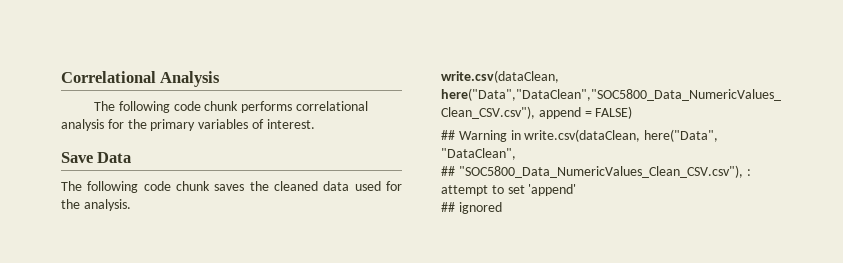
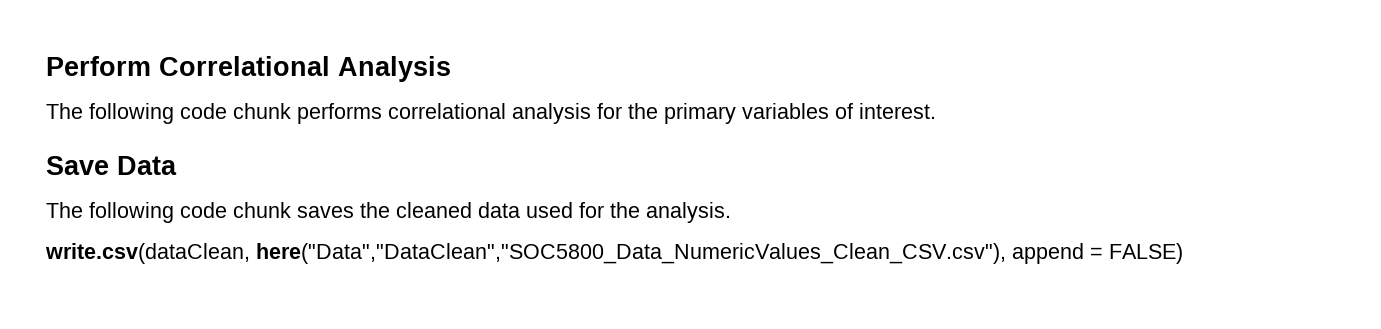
(61, 77) none -> [46,56,151,76] Perform
[441,129,719,142] [441,148,516,160] [441,165,751,178] [441,184,577,196] [441,202,502,214] // ## Warning in write.csv(dataClean, here("Data", "DataClean", // ## "SOC5800_Data_NumericValues_Clean_CSV.csv"), : attempt to set 'append' // ## ignored -> (1183, 253) none

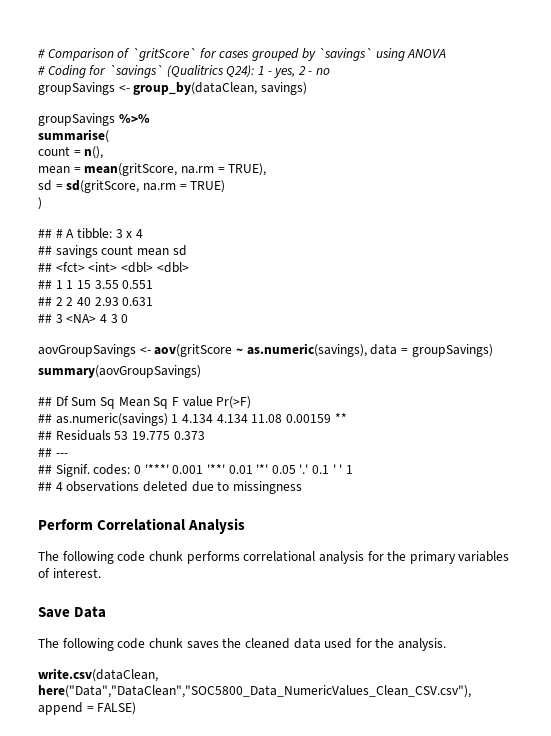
(46, 66) none -> [38,48,447,61] [38,65,331,78] [38,82,307,95] [38,113,150,126] [38,129,109,143] [38,146,104,159] [38,163,267,176] [38,180,226,193] [38,197,42,210] [38,228,143,239] [38,245,187,258] [38,262,189,273] [38,280,154,289] [38,297,154,306] [38,314,129,323] [38,343,493,357] [38,365,201,378] [38,396,252,409] [38,413,347,426] [38,430,205,441] [38,448,68,457] [38,464,354,477] [38,481,302,494] # Comparison of `gritScore` for cases grouped by `savings` using ANOVA // # Coding for `savings` (Qualitrics Q24): 1 - yes, 2 - no // groupSavings <- group_by(dataClean, savings) // groupSavings %>% // summarise( // count = n(), // mean = mean(gritScore, na.rm = TRUE), // sd = sd(gritScore, na.rm = TRUE) // ) // ## # A tibble: 3 x 4 // ## savings count mean sd // ## <fct> <int> <dbl> <dbl> // ## 1 1 15 3.55 0.551 // ## 2 2 40 2.93 0.631 // ## 3 <NA> 4 3 0 // aovGroupSavings <- aov(gritScore ~ as.numeric(savings), data = groupSavings) // summary(aovGroupSavings) // ## Df Sum Sq Mean Sq F value Pr(>F) // ## as.numeric(savings) 1 4.134 4.134 11.08 0.00159 ** // ## Residuals 53 19.775 0.373 // ## --- // ## Signif. codes: 0 '***' 0.001 '**' 0.01 '*' 0.05 '.' 0.1 ' ' 1 // ## 4 observations deleted due to missingness //

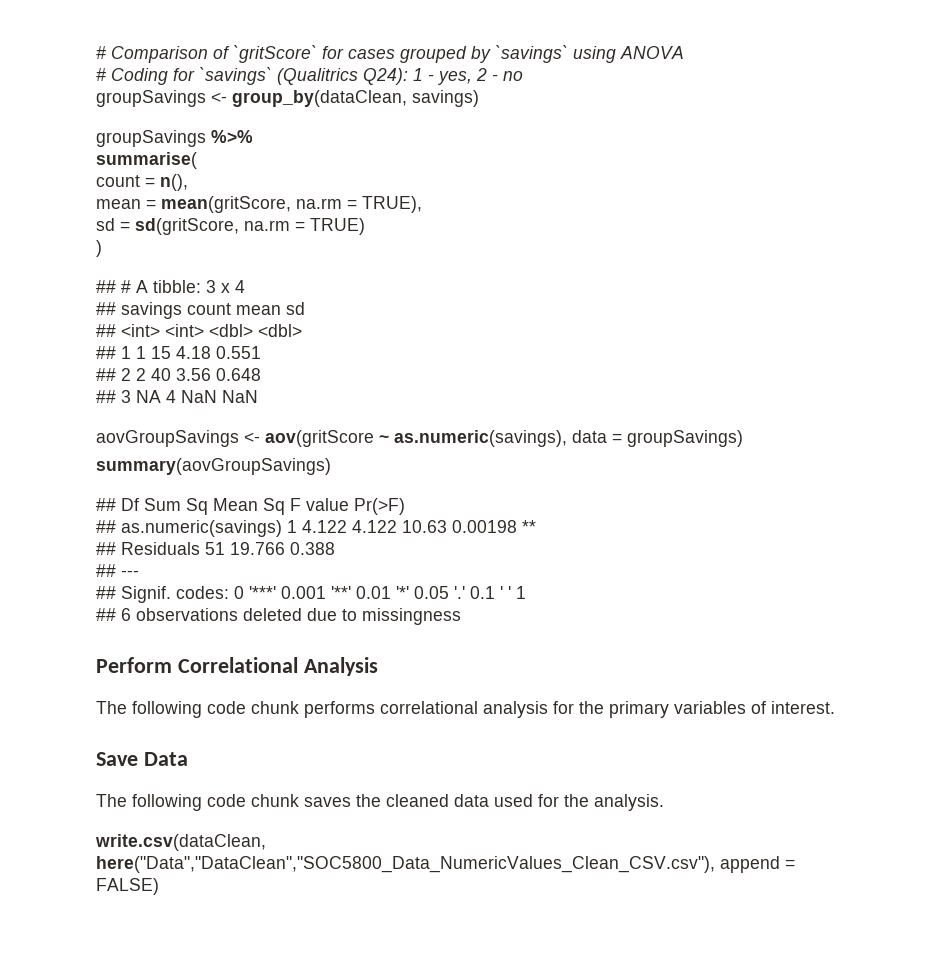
[55,262,85,272] <fct> -> [121,324,160,337] <int>
[94,280,119,289] 3.55 -> [176,346,211,359] 4.18
[94,297,154,306] 2.93 0.631 -> [176,368,261,381] 3.56 0.648
[66,314,129,323] <NA> 4 3 0 -> [136,390,258,403] NA 4 NaN NaN
[181,414,331,423] 4.134 4.134 11.08 0.00159 -> [302,520,517,533] 4.122 4.122 10.63 0.00198
[114,431,205,440] 53 19.775 0.373 -> [205,542,335,555] 51 19.766 0.388
[55,482,63,491] 4 -> [121,608,131,621] 6

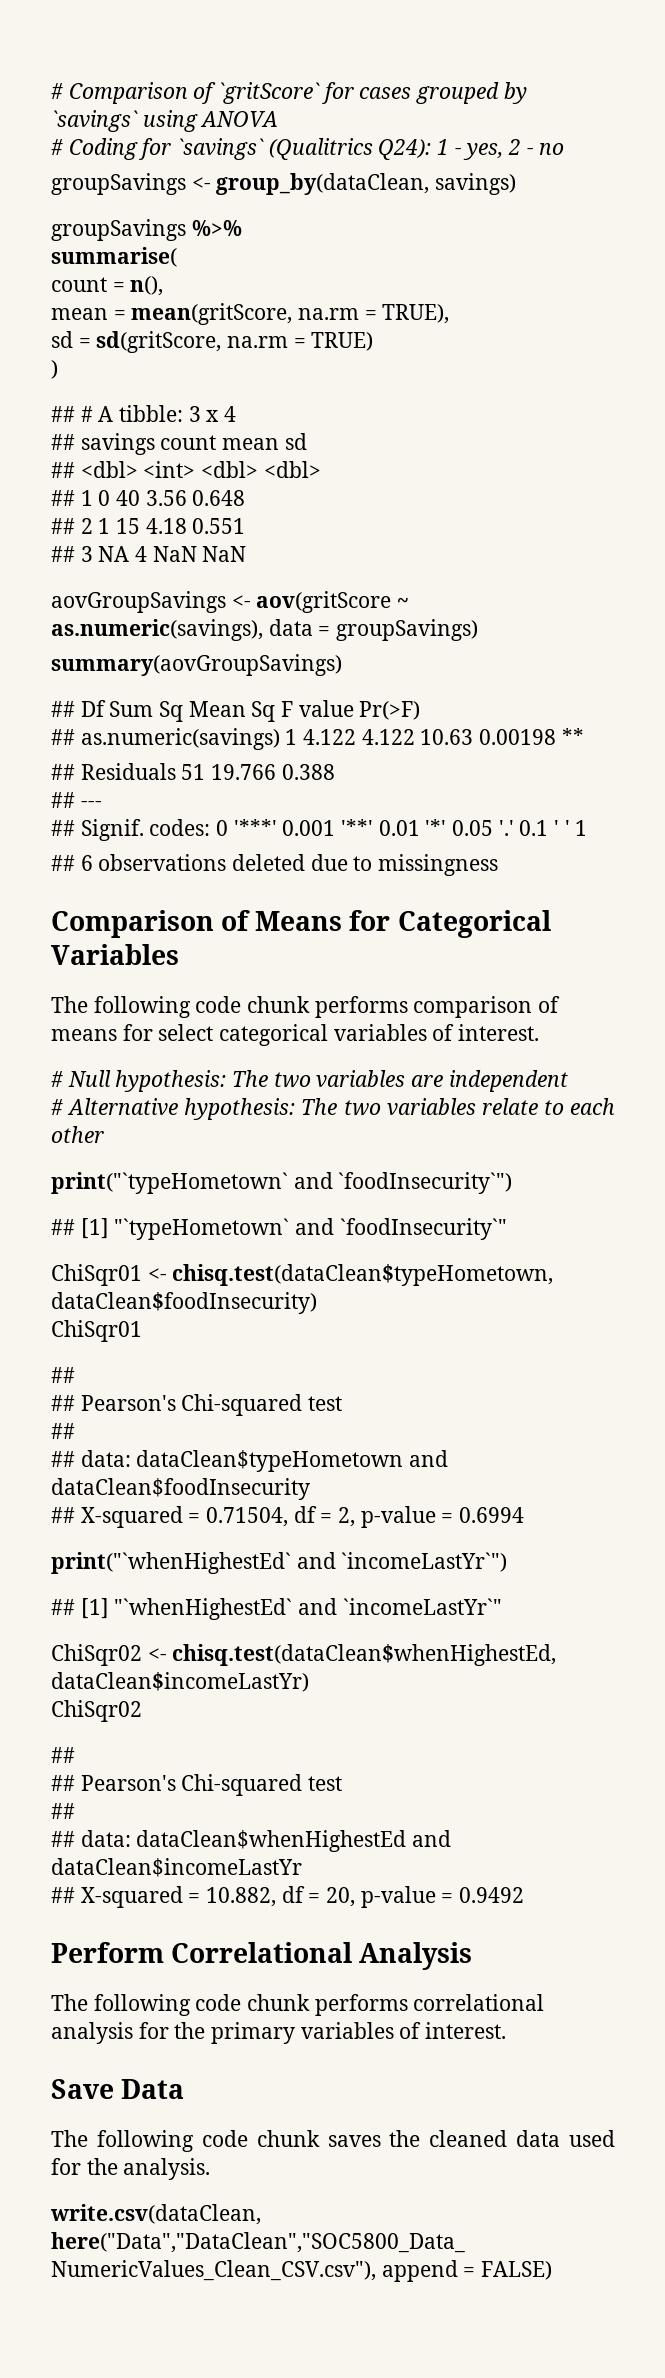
[121,324,160,337] <int> -> [80,461,138,478] <dbl>
[136,346,261,359] [96,368,261,381] 1 15 4.18 0.551 // ## 2 2 40 3.56 0.648 -> [98,490,246,506] [51,518,246,534] 0 40 3.56 0.648 // ## 2 1 15 4.18 0.551
(461, 616) none -> [51,910,551,938] [51,944,179,965] [51,996,561,1018] [51,1024,540,1046] [51,1070,568,1092] [51,1098,615,1120] [51,1126,104,1143] [51,1172,513,1194] [51,1218,507,1240] [51,1264,554,1286] [51,1292,317,1314] [51,1320,142,1342] [51,1367,75,1383] [51,1394,343,1416] [51,1423,75,1439] [51,1450,449,1472] [51,1478,310,1500] [51,1506,525,1528] [51,1552,508,1574] [51,1598,502,1620] [51,1644,557,1666] [51,1672,309,1692] [51,1700,142,1722] [51,1747,75,1763] [51,1774,343,1796] [51,1803,75,1819] [51,1830,452,1852] [51,1858,302,1877] [51,1886,525,1908] // Comparison of Means for Categorical Variables // The following code chunk performs comparison of means for select categorical variables of interest. // # Null hypothesis: The two variables are independent // # Alternative hypothesis: The two variables relate to each other // print("`typeHometown` and `foodInsecurity`") // ## [1] "`typeHometown` and `foodInsecurity`" // ChiSqr01 <- chisq.test(dataClean$typeHometown, dataClean$foodInsecurity) // ChiSqr01 // ## // ## Pearson's Chi-squared test // ## // ## data: dataClean$typeHometown and dataClean$foodInsecurity // ## X-squared = 0.71504, df = 2, p-value = 0.6994 // print("`whenHighestEd` and `incomeLastYr`") // ## [1] "`whenHighestEd` and `incomeLastYr`" // ChiSqr02 <- chisq.test(dataClean$whenHighestEd, dataClean$incomeLastYr) // ChiSqr02 // ## // ## Pearson's Chi-squared test // ## // ## data: dataClean$whenHighestEd and dataClean$incomeLastYr // ## X-squared = 10.882, df = 20, p-value = 0.9492

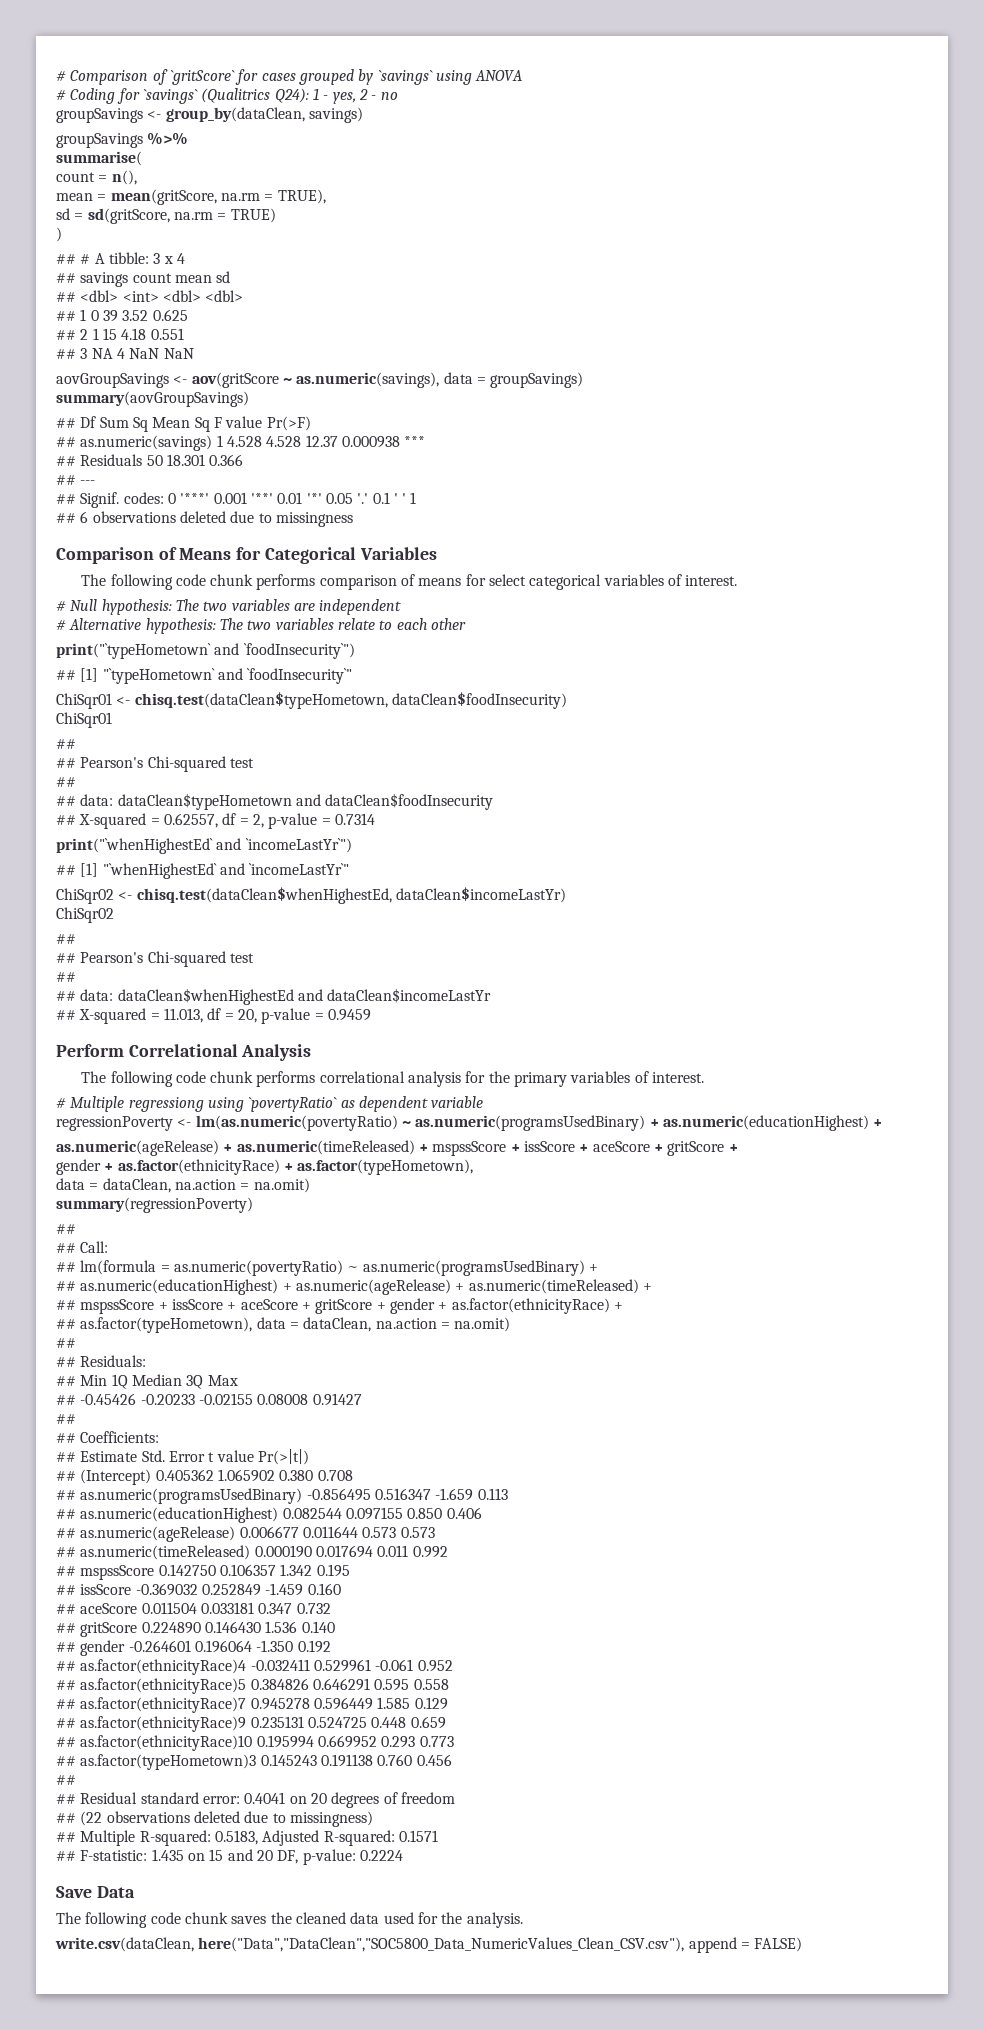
[116,490,246,506] 40 3.56 0.648 -> [102,309,188,322] 39 3.52 0.625
[303,728,584,745] 4.122 4.122 10.63 0.00198 ** -> [226,435,426,448] 4.528 4.528 12.37 0.000938 ***
[181,764,335,780] 51 19.766 0.388 -> [146,454,244,466] 50 18.301 0.366
[206,1507,289,1527] 0.71504, -> [163,813,218,828] 0.62557,
[459,1507,525,1523] 0.6994 -> [334,813,375,825] 0.7314
[206,1887,277,1907] 10.882, -> [163,1008,203,1023] 11.013,
[459,1887,525,1903] 0.9492 -> [327,1009,371,1021] 0.9459
(507, 2030) none -> [56,1096,484,1112] [56,1115,883,1131] [56,1140,738,1156] [56,1159,474,1175] [56,1178,310,1193] [56,1197,253,1213] [56,1224,76,1234] [56,1241,109,1253] [56,1260,598,1276] [56,1279,652,1295] [56,1298,623,1314] [56,1317,511,1333] [56,1338,76,1348] [56,1355,147,1367] [56,1374,238,1389] [56,1393,362,1406] [56,1414,76,1424] [56,1431,160,1443] [56,1449,309,1465] [56,1469,353,1485] [56,1488,508,1504] [56,1507,482,1523] [56,1526,435,1542] [56,1545,448,1560] [56,1564,350,1580] [56,1583,341,1596] [56,1602,331,1614] [56,1621,335,1637] [56,1640,331,1656] [56,1659,453,1675] [56,1678,449,1694] [56,1697,448,1713] [56,1716,446,1732] [56,1735,454,1751] [56,1754,452,1770] [56,1775,76,1785] [56,1792,455,1808] [56,1811,373,1827] [56,1830,438,1846] [56,1849,403,1865] // # Multiple regressiong using `povertyRatio` as dependent variable // regressionPoverty <- lm(as.numeric(povertyRatio) ~ as.numeric(programsUsedBinary) + as.numeric(educationHighest) + // as.numeric(ageRelease) + as.numeric(timeReleased) + mspssScore + issScore + aceScore + gritScore + // gender + as.factor(ethnicityRace) + as.factor(typeHometown), // data = dataClean, na.action = na.omit) // summary(regressionPoverty) // ## // ## Call: // ## lm(formula = as.numeric(povertyRatio) ~ as.numeric(programsUsedBinary) + // ## as.numeric(educationHighest) + as.numeric(ageRelease) + as.numeric(timeReleased) + // ## mspssScore + issScore + aceScore + gritScore + gender + as.factor(ethnicityRace) + // ## as.factor(typeHometown), data = dataClean, na.action = na.omit) // ## // ## Residuals: // ## Min 1Q Median 3Q Max // ## -0.45426 -0.20233 -0.02155 0.08008 0.91427 // ## // ## Coefficients: // ## Estimate Std. Error t value Pr(>|t|) // ## (Intercept) 0.405362 1.065902 0.380 0.708 // ## as.numeric(programsUsedBinary) -0.856495 0.516347 -1.659 0.113 // ## as.numeric(educationHighest) 0.082544 0.097155 0.850 0.406 // ## as.numeric(ageRelease) 0.006677 0.011644 0.573 0.573 // ## as.numeric(timeReleased) 0.000190 0.017694 0.011 0.992 // ## mspssScore 0.142750 0.106357 1.342 0.195 // ## issScore -0.369032 0.252849 -1.459 0.160 // ## aceScore 0.011504 0.033181 0.347 0.732 // ## gritScore 0.224890 0.146430 1.536 0.140 // ## gender -0.264601 0.196064 -1.350 0.192 // ## as.factor(ethnicityRace)4 -0.032411 0.529961 -0.061 0.952 // ## as.factor(ethnicityRace)5 0.384826 0.646291 0.595 0.558 // ## as.factor(ethnicityRace)7 0.945278 0.596449 1.585 0.129 // ## as.factor(ethnicityRace)9 0.235131 0.524725 0.448 0.659 // ## as.factor(ethnicityRace)10 0.195994 0.669952 0.293 0.773 // ## as.factor(typeHometown)3 0.145243 0.191138 0.760 0.456 // ## // ## Residual standard error: 0.4041 on 20 degrees of freedom // ## (22 observations deleted due to missingness) // ## Multiple R-squared: 0.5183, Adjusted R-squared: 0.1571 // ## F-statistic: 1.435 on 15 and 20 DF, p-value: 0.2224

